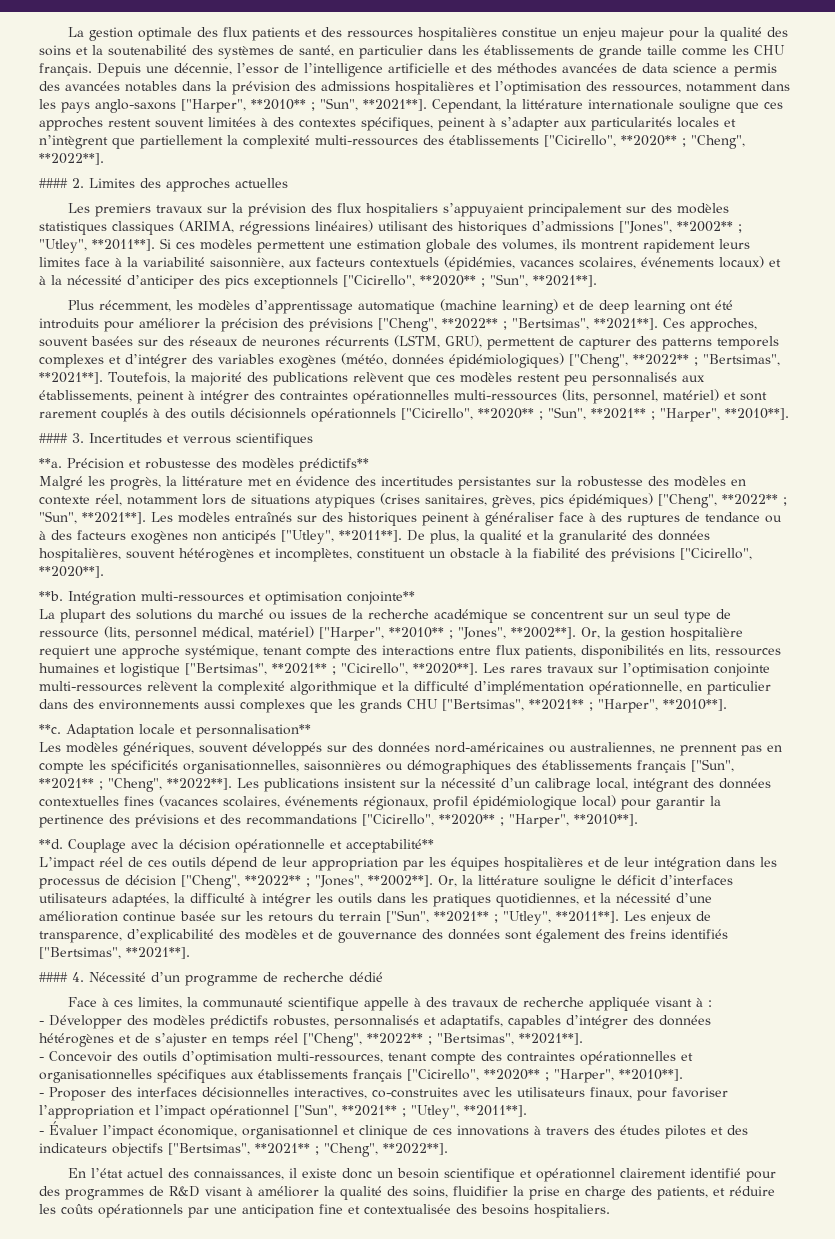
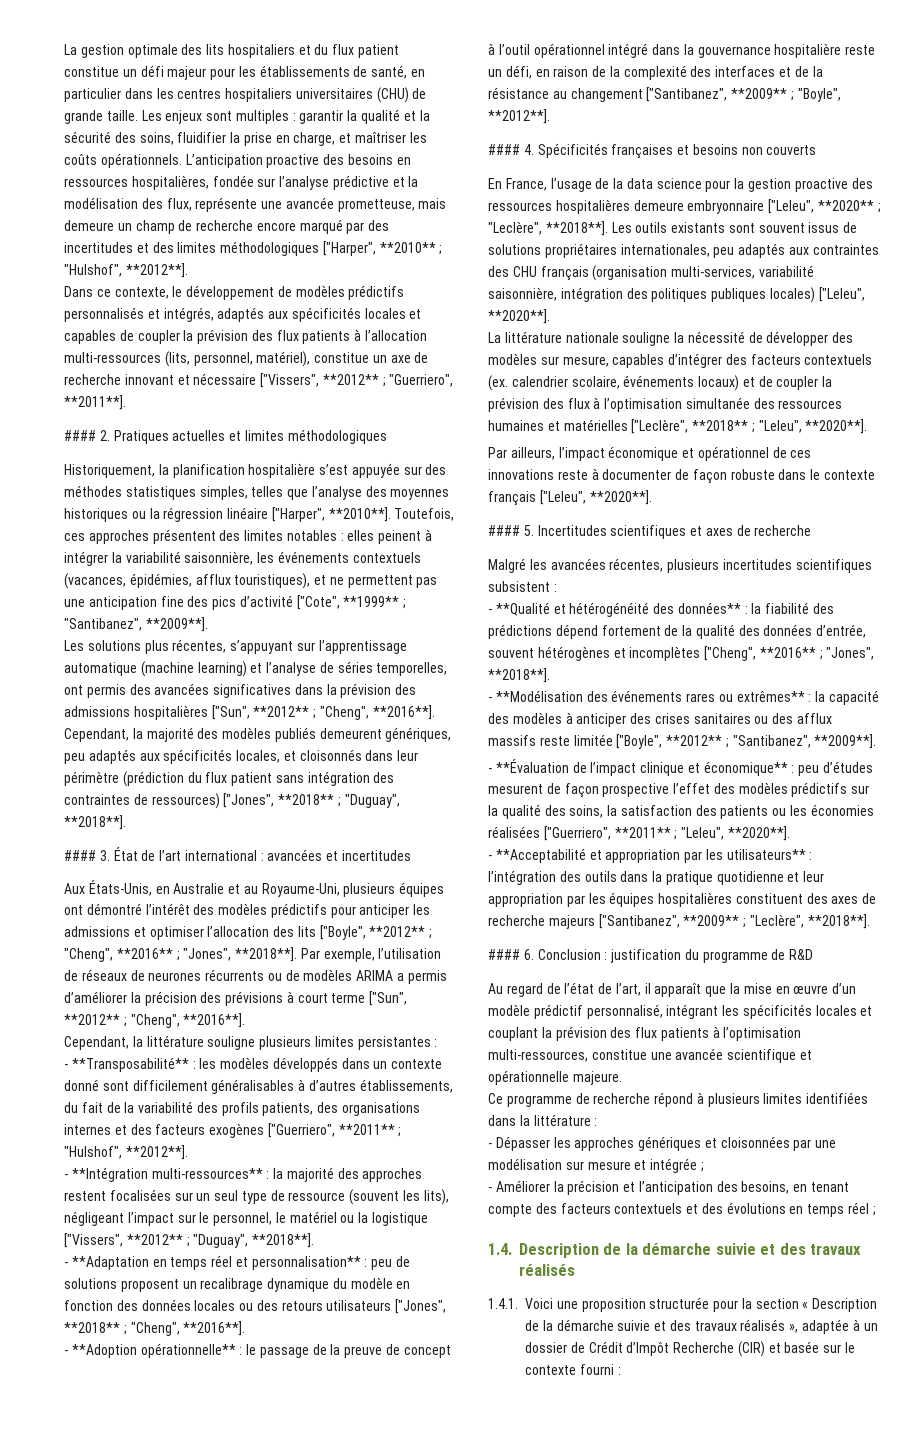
[223,27,618,41] flux patients et des ressources hospitalières constitue un enjeu -> [206,44,400,58] [64,65,164,77] lits hospitaliers et du flux patient constitue un défi
[704,27,789,41] [39,45,274,59] la qualité des soins et la soutenabilité des systèmes -> [238,65,350,77] les établissements
[484,45,785,59] [39,63,729,77] établissements de grande taille comme les CHU français. Depuis une décennie, l’essor de l’intelligence artificielle et des méthodes avancées de data science a -> [177,87,427,103] [64,109,430,124] [64,131,427,146] [64,153,411,168] [64,175,419,190] [64,197,447,212] [64,219,390,234] [64,241,443,256] [64,263,188,278] [64,285,405,300] [64,307,422,322] [64,329,428,344] [64,351,429,367] [64,373,454,388] [64,395,126,410] [64,429,387,444] [64,463,447,478] [64,485,450,500] [64,507,455,522] [64,529,433,544] [64,551,421,566] [64,573,438,589] [64,595,407,610] [64,617,208,632] [64,639,407,654] [64,661,448,677] [64,685,83,695] centres hospitaliers universitaires (CHU) de grande taille. Les enjeux sont multiples : garantir la qualité et la sécurité des soins, fluidifier la prise en charge, et maîtriser les coûts opérationnels. L’anticipation proactive des besoins en ressources hospitalières, fondée sur l’analyse prédictive et la modélisation des flux, représente une avancée prometteuse, mais demeure un champ de recherche encore marqué par des incertitudes et des limites méthodologiques ["Harper", **2010** ; "Hulshof", **2012**]. // Dans ce contexte, le développement de modèles prédictifs personnalisés et intégrés, adaptés aux spécificités locales et capables de coupler la prévision des flux patients à l’allocation multi-ressources (lits, personnel, matériel), constitue un axe de recherche innovant et nécessaire ["Vissers", **2012** ; "Guerriero", **2011**]. // #### 2. Pratiques actuelles et limites méthodologiques // Historiquement, la planification hospitalière s’est appuyée sur des méthodes statistiques simples, telles que l’analyse des moyennes historiques ou la régression linéaire ["Harper", **2010**]. Toutefois, ces approches présentent des limites notables : elles peinent à intégrer la variabilité saisonnière, les événements contextuels (vacances, épidémies, afflux touristiques), et ne permettent pas une anticipation fine des pics d’activité ["Cote", **1999** ; "Santibanez", **2009**]. // Les solutions plus récentes, s’appuyant sur l’apprentissage automatique (machine learning) et l’analyse de séries temporelles, ont
[125,81,177,92] notables -> [213,684,292,698] significatives
[479,81,790,95] [39,98,783,113] [39,117,736,131] [39,135,745,149] [39,153,104,165] [39,178,288,192] [68,203,730,217] [39,220,742,235] [39,238,750,253] [39,256,781,271] [39,274,597,289] [68,299,734,314] [39,318,757,332] [39,335,779,350] [39,353,780,368] [39,372,705,386] [39,389,767,404] [39,407,789,422] [39,433,313,447] [39,458,369,472] [39,476,746,490] [39,493,787,508] [39,511,782,526] [39,530,710,544] [39,548,752,562] [39,566,104,578] [39,591,415,605] [39,609,604,623] et l’optimisation des ressources, notamment dans les pays anglo-saxons ["Harper", **2010** ; "Sun", **2021**]. Cependant, la littérature internationale souligne que ces approches restent souvent limitées à des contextes spécifiques, peinent à s’adapter aux particularités locales et n’intègrent que partiellement la complexité multi-ressources des établissements ["Cicirello", **2020** ; "Cheng", **2022**]. // #### 2. Limites des approches actuelles // Les premiers travaux sur la prévision des flux hospitaliers s’appuyaient principalement sur des modèles statistiques classiques (ARIMA, régressions linéaires) utilisant des historiques d’admissions ["Jones", **2002** ; "Utley", **2011**]. Si ces modèles permettent une estimation globale des volumes, ils montrent rapidement leurs limites face à la variabilité saisonnière, aux facteurs contextuels (épidémies, vacances scolaires, événements locaux) et à la nécessité d’anticiper des pics exceptionnels ["Cicirello", **2020** ; "Sun", **2021**]. // Plus récemment, les modèles d’apprentissage automatique (machine learning) et de deep learning ont été introduits pour améliorer la précision des prévisions ["Cheng", **2022** ; "Bertsimas", **2021**]. Ces approches, souvent basées sur des réseaux de neurones récurrents (LSTM, GRU), permettent de capturer des patterns temporels complexes et d’intégrer des variables exogènes (météo, données épidémiologiques) ["Cheng", **2022** ; "Bertsimas", **2021**]. Toutefois, la majorité des publications relèvent que ces modèles restent peu personnalisés aux établissements, peinent à intégrer des contraintes opérationnelles multi-ressources (lits, personnel, matériel) et sont rarement couplés à des outils décisionnels opérationnels ["Cicirello", **2020** ; "Sun", **2021** ; "Harper", **2010**]. // #### 3. Incertitudes et verrous scientifiques // **a. Précision et robustesse des modèles prédictifs** // Malgré les progrès, la littérature met en évidence des incertitudes persistantes sur la robustesse des modèles en contexte réel, notamment lors de situations atypiques (crises sanitaires, grèves, pics épidémiques) ["Cheng", **2022** ; "Sun", **2021**]. Les modèles entraînés sur des historiques peinent à généraliser face à des ruptures de tendance ou à des facteurs exogènes non anticipés ["Utley", **2011**]. De plus, la qualité et la granularité des données hospitalières, souvent hétérogènes et incomplètes, constituent un obstacle à la fiabilité des prévisions ["Cicirello", **2020**]. // **b. Intégration multi-ressources et optimisation conjointe** // La plupart des solutions du marché ou issues de la recherche académique se concentrent -> [211,705,435,720] [64,727,452,742] [64,749,419,764] [64,771,395,787] [64,793,400,809] [64,815,126,830] [64,847,412,861] [64,880,445,897] [64,903,431,918] [64,925,433,940] [64,947,442,962] [64,969,447,984] [64,991,408,1006] [64,1013,246,1028] [64,1035,438,1050] [64,1057,443,1072] [64,1079,453,1094] [64,1101,421,1116] [64,1123,402,1138] [64,1145,188,1160] [64,1167,423,1182] [64,1189,171,1201] ["Sun", **2012** ; "Cheng", **2016**]. Cependant, la majorité des modèles publiés demeurent génériques, peu adaptés aux spécificités locales, et cloisonnés dans leur périmètre (prédiction du flux patient sans intégration des contraintes de ressources) ["Jones", **2018** ; "Duguay", **2018**]. // #### 3. État de l’art international : avancées et incertitudes // Aux États-Unis, en Australie et au Royaume-Uni, plusieurs équipes ont démontré l’intérêt des modèles prédictifs pour anticiper les admissions et optimiser l’allocation des lits ["Boyle", **2012** ; "Cheng", **2016** ; "Jones", **2018**]. Par exemple, l’utilisation de réseaux de neurones récurrents ou de modèles ARIMA a permis d’améliorer la précision des prévisions à court terme ["Sun", **2012** ; "Cheng", **2016**]. // Cependant, la littérature souligne plusieurs limites persistantes : // - **Transposabilité** : les modèles développés dans un contexte donné sont difficilement généralisables à d’autres établissements, du fait de la variabilité des profils patients, des organisations internes et des facteurs exogènes ["Guerriero", **2011** ; "Hulshof", **2012**]. // - **Intégration multi-ressources** : la majorité des approches restent focalisées
[104,626,743,641] [39,645,781,659] [39,663,770,677] [39,681,771,695] [39,699,727,713] [39,724,311,738] [39,742,782,756] [39,759,734,774] [39,778,771,792] [39,795,721,810] [39,814,638,828] [39,839,434,853] [39,857,277,871] (lits, personnel médical, matériel) ["Harper", **2010** ; "Jones", **2002**]. Or, la gestion hospitalière requiert une approche systémique, tenant compte des interactions entre flux patients, disponibilités en lits, ressources humaines et logistique ["Bertsimas", **2021** ; "Cicirello", **2020**]. Les rares travaux sur l’optimisation conjointe multi-ressources relèvent la complexité algorithmique et la difficulté d’implémentation opérationnelle, en particulier dans des environnements aussi complexes que les grands CHU ["Bertsimas", **2021** ; "Harper", **2010**]. // **c. Adaptation locale et personnalisation** // Les modèles génériques, souvent développés sur des données nord-américaines ou australiennes, ne prennent pas en compte les spécificités organisationnelles, saisonnières ou démographiques des établissements français ["Sun", **2021** ; "Cheng", **2022**]. Les publications insistent sur la nécessité d’un calibrage local, intégrant des données contextuelles fines (vacances scolaires, événements régionaux, profil épidémiologique local) pour garantir la pertinence des prévisions et des recommandations ["Cicirello", **2020** ; "Harper", **2010**]. // **d. Couplage avec la décision opérationnelle et acceptabilité** // L’impact réel de ces outils dépend de -> [349,1189,449,1205] [64,1211,429,1226] [64,1233,315,1248] [64,1255,411,1270] [64,1277,411,1292] [64,1299,447,1314] [64,1321,246,1336] [64,1343,451,1358] [488,43,876,58] [488,65,823,80] [488,87,841,102] [488,109,550,124] [488,143,817,159] [488,178,873,192] [488,199,881,214] [488,221,858,236] [488,243,879,258] [488,265,814,281] [488,287,865,303] [488,309,550,324] [488,331,854,346] [488,353,873,368] [488,375,833,391] [488,397,843,412] [488,419,868,434] [488,446,812,461] [488,468,876,484] [488,490,652,506] [488,525,812,539] [488,558,872,573] [488,581,557,592] [488,602,835,617] [488,624,867,639] [488,646,875,661] [488,668,550,683] [488,690,880,705] [488,712,833,727] [488,734,877,749] [488,759,874,776] [488,782,870,798] [488,804,874,819] [488,826,790,841] [488,848,813,863] [488,870,800,885] (souvent les lits), négligeant l’impact sur le personnel, le matériel ou la logistique ["Vissers", **2012** ; "Duguay", **2018**]. // - **Adaptation en temps réel et personnalisation** : peu de solutions proposent un recalibrage dynamique du modèle en fonction des données locales ou des retours utilisateurs ["Jones", **2018** ; "Cheng", **2016**]. // - **Adoption opérationnelle** : le passage de la preuve de concept à l’outil opérationnel intégré dans la gouvernance hospitalière reste un défi, en raison de la complexité des interfaces et de la résistance au changement ["Santibanez", **2009** ; "Boyle", **2012**]. // #### 4. Spécificités françaises et besoins non couverts // En France, l’usage de la data science pour la gestion proactive des ressources hospitalières demeure embryonnaire ["Leleu", **2020** ; "Leclère", **2018**]. Les outils existants sont souvent issus de solutions propriétaires internationales, peu adaptés aux contraintes des CHU français (organisation multi-services, variabilité saisonnière, intégration des politiques publiques locales) ["Leleu", **2020**]. // La littérature nationale souligne la nécessité de développer des modèles sur mesure, capables d’intégrer des facteurs contextuels (ex. calendrier scolaire, événements locaux) et de coupler la prévision des flux à l’optimisation simultanée des ressources humaines et matérielles ["Leclère", **2018** ; "Leleu", **2020**]. // Par ailleurs, l’impact économique et opérationnel de ces innovations reste à documenter de façon robuste dans le contexte français ["Leleu", **2020**]. // #### 5. Incertitudes scientifiques et axes de recherche // Malgré les avancées récentes, plusieurs incertitudes scientifiques subsistent : // - **Qualité et hétérogénéité des données** : la fiabilité des prédictions dépend fortement de la qualité des données d’entrée, souvent hétérogènes et incomplètes ["Cheng", **2016** ; "Jones", **2018**]. // - **Modélisation des événements rares ou extrêmes** : la capacité des modèles à anticiper des crises sanitaires ou des afflux massifs reste limitée ["Boyle", **2012** ; "Santibanez", **2009**]. // - **Évaluation de l’impact clinique et économique** : peu d’études mesurent de façon prospective l’effet des modèles prédictifs sur la qualité des soins, la satisfaction des patients ou les économies réalisées ["Guerriero", **2011** ; "Leleu", **2020**]. // - **Acceptabilité et appropriation par les utilisateurs** : l’intégration des outils dans la pratique quotidienne et
[588,857,777,871] [39,875,733,889] [39,893,712,907] [39,910,711,925] [39,929,728,943] [39,947,190,959] [39,972,383,986] [68,997,713,1011] [39,1015,711,1029] [39,1033,583,1047] [39,1051,693,1065] [39,1069,683,1083] [39,1087,728,1101] [39,1104,527,1119] [39,1121,748,1139] [39,1143,448,1157] [68,1168,777,1182] [39,1186,775,1200] [39,1204,610,1218] et de leur intégration dans les processus de décision ["Cheng", **2022** ; "Jones", **2002**]. Or, la littérature souligne le déficit d’interfaces utilisateurs adaptées, la difficulté à intégrer les outils dans les pratiques quotidiennes, et la nécessité d’une amélioration continue basée sur les retours du terrain ["Sun", **2021** ; "Utley", **2011**]. Les enjeux de transparence, d’explicabilité des modèles et de gouvernance des données sont également des freins identifiés ["Bertsimas", **2021**]. // #### 4. Nécessité d’un programme de recherche dédié // Face à ces limites, la communauté scientifique appelle à des travaux de recherche appliquée visant à : // - Développer des modèles prédictifs robustes, personnalisés et adaptatifs, capables d’intégrer des données hétérogènes et de s’ajuster en temps réel ["Cheng", **2022** ; "Bertsimas", **2021**]. // - Concevoir des outils d’optimisation multi-ressources, tenant compte des contraintes opérationnelles et organisationnelles spécifiques aux établissements français ["Cicirello", **2020** ; "Harper", **2010**]. // - Proposer des interfaces décisionnelles interactives, co-construites avec les utilisateurs finaux, pour favoriser l’appropriation et l’impact opérationnel ["Sun", **2021** ; "Utley", **2011**]. // - Évaluer l’impact économique, organisationnel et clinique de ces innovations à travers des études pilotes et des indicateurs objectifs ["Bertsimas", **2021** ; "Cheng", **2022**]. // En l’état actuel des connaissances, il existe donc un besoin scientifique et opérationnel clairement identifié pour des programmes de R&D visant à améliorer la qualité des soins, fluidifier la prise en charge des patients, et réduire les coûts opérationnels par une anticipation fine et contextualisée des besoins hospitaliers. -> [735,893,877,904] [488,914,870,929] [488,949,814,963] [488,982,857,997] [488,1004,873,1019] [488,1026,802,1041] [488,1048,812,1063] [488,1070,622,1085] [488,1092,869,1107] [488,1114,598,1126] [488,1136,837,1151] [488,1158,704,1173] [488,1180,850,1195] [488,1202,876,1217] [488,1243,862,1258] [519,1264,575,1276] [488,1297,878,1312] [525,1319,878,1334] [525,1341,856,1357] [525,1364,621,1375] constituent des axes de recherche majeurs ["Santibanez", **2009** ; "Leclère", **2018**]. // #### 6. Conclusion : justification du programme de R&D // Au regard de l’état de l’art, il apparaît que la mise en œuvre d’un modèle prédictif personnalisé, intégrant les spécificités locales et couplant la prévision des flux patients à l’optimisation multi-ressources, constitue une avancée scientifique et opérationnelle majeure. // Ce programme de recherche répond à plusieurs limites identifiées dans la littérature : // - Dépasser les approches génériques et cloisonnées par une modélisation sur mesure et intégrée ; // - Améliorer la précision et l’anticipation des besoins, en tenant compte des facteurs contextuels et des évolutions en temps réel ; // 1.4. Description de la démarche suivie et des travaux réalisés // 1.4.1. Voici une proposition structurée pour la section « Description de la démarche suivie et des travaux réalisés », adaptée à un dossier de Crédit d’Impôt Recherche (CIR) et basée sur le contexte fourni :

